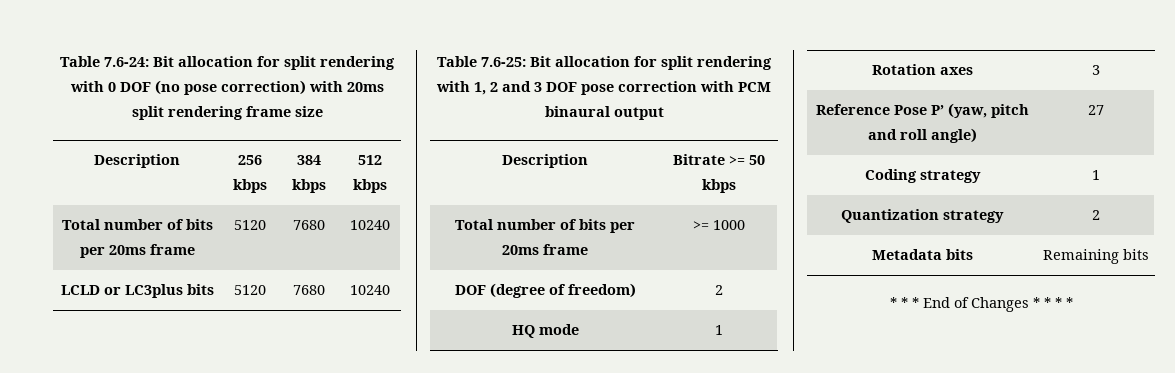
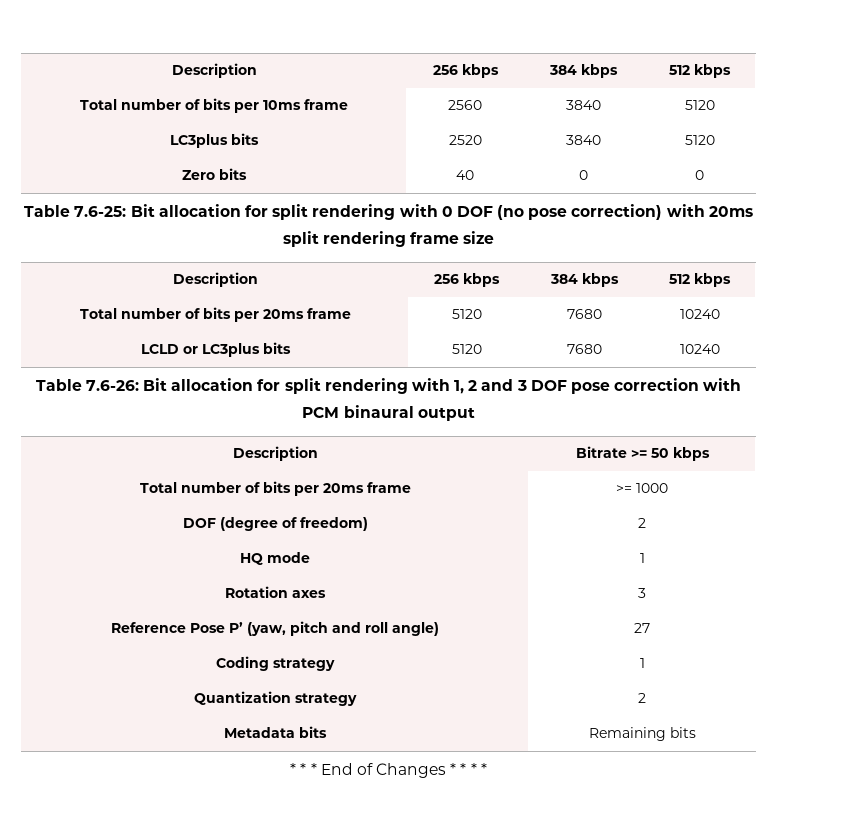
[60,56,149,67] Table 7.6-24: -> [171,63,257,78] [432,64,499,78] [549,64,618,78] [669,64,731,78] [79,98,348,113] [448,100,482,110] [566,100,601,110] [684,100,715,110] [170,133,259,148] [448,135,482,145] [566,135,601,145] [684,135,715,145] [182,168,247,180] [456,170,474,180] [579,170,588,180] [695,170,704,180] [24,205,127,217] Description | 256 kbps | 384 kbps | 512 kbps // Total number of bits per 10ms frame | 2560 | 3840 | 5120 // LC3plus bits | 2520 | 3840 | 5120 // Zero bits | 40 | 0 | 0 // Table 7.6-25:
[481,57,526,67] 7.6-25: -> [85,380,139,391] 7.6-26:

